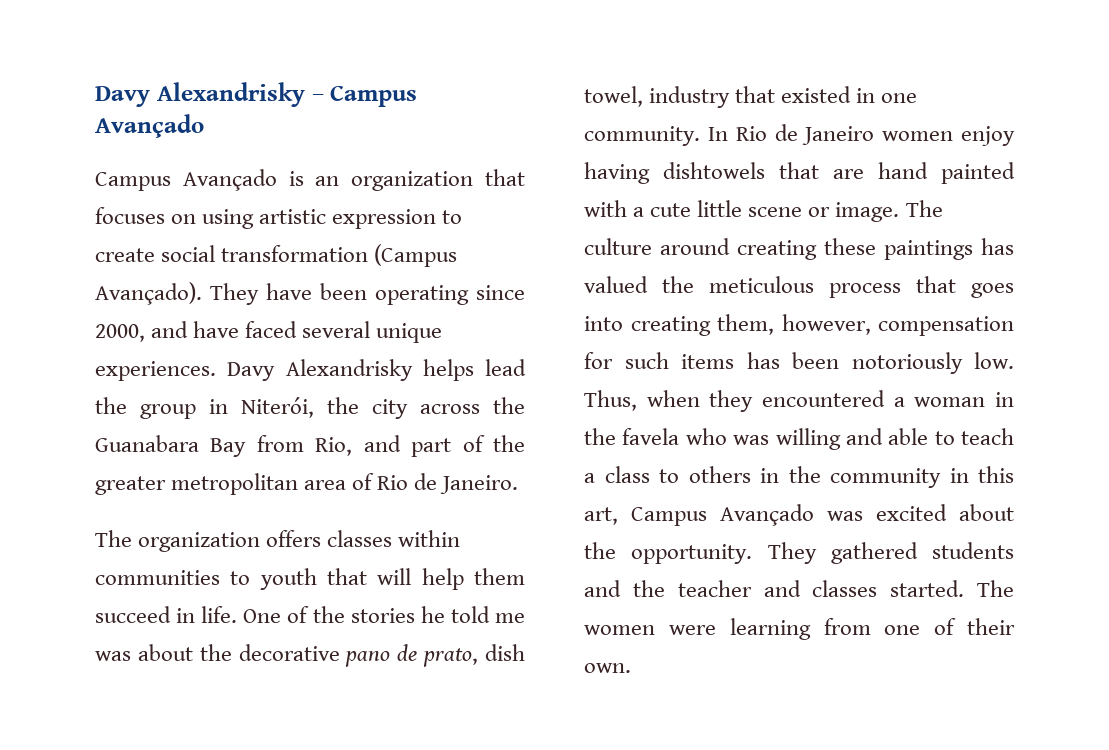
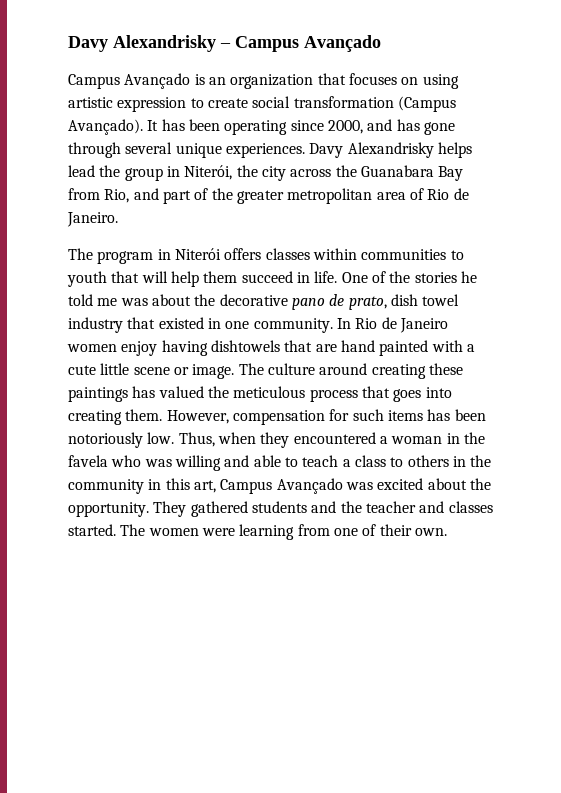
[210,283,312,305] They have -> [147,119,185,131] It has
[193,321,298,338] have faced -> [396,119,455,135] [68,142,121,158] has gone through
[138,532,261,552] organization -> [97,248,221,264] program in Niterói
[584,86,643,107] towel, -> [422,294,460,306] towel
[717,314,871,335] them, however, -> [125,409,229,424] them. However,

